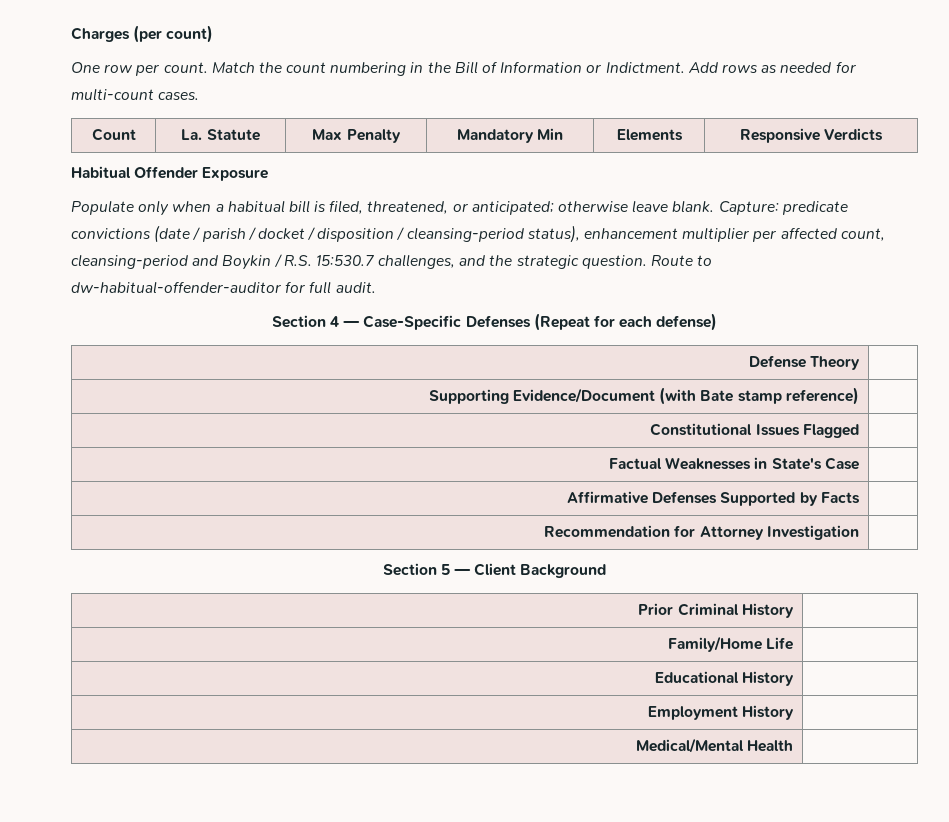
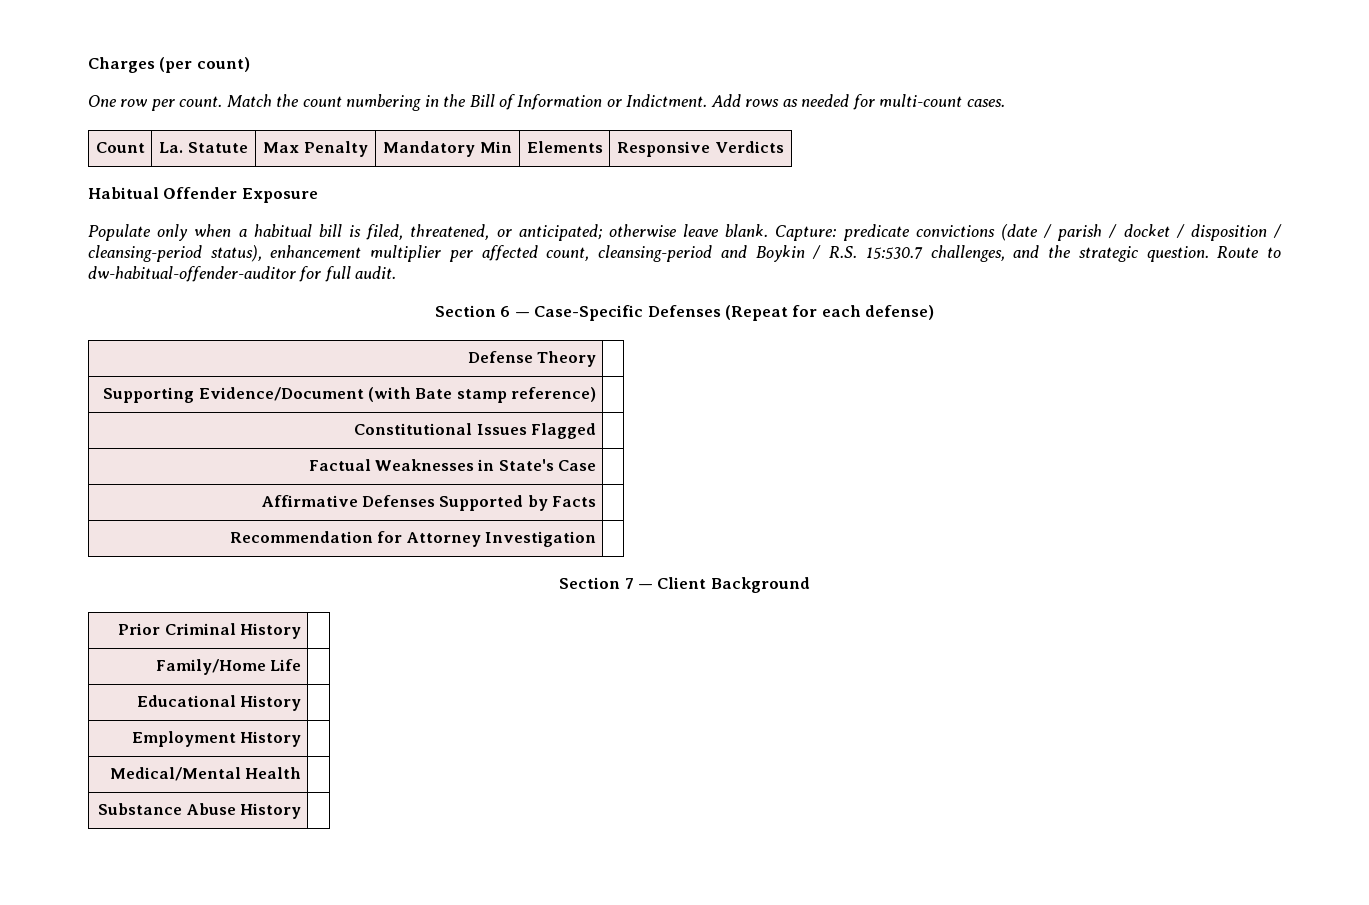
[329,316,339,327] 4 -> [500,306,511,317] 6
[440,564,450,575] 5 -> [624,578,634,589] 7
(793, 746) none -> [98,803,302,819] // Substance Abuse History |

